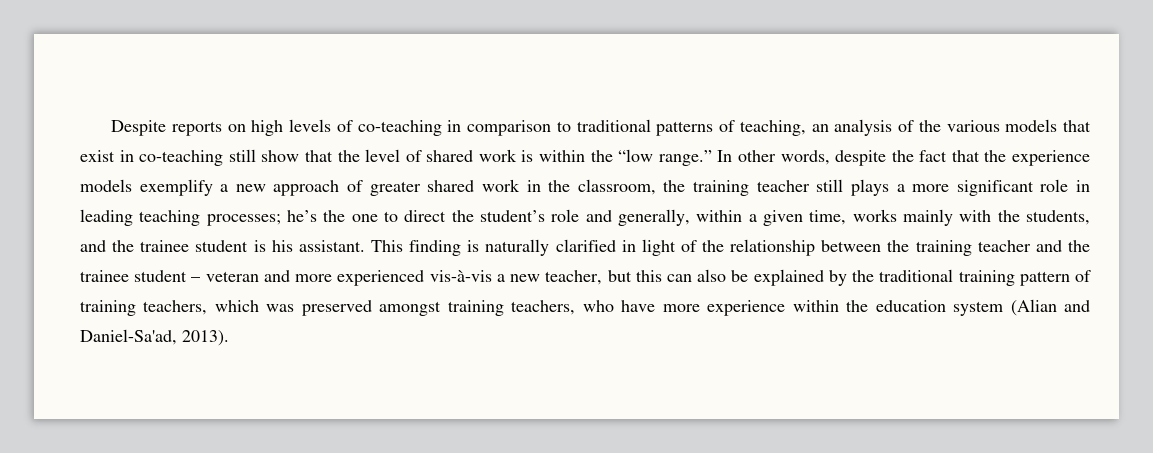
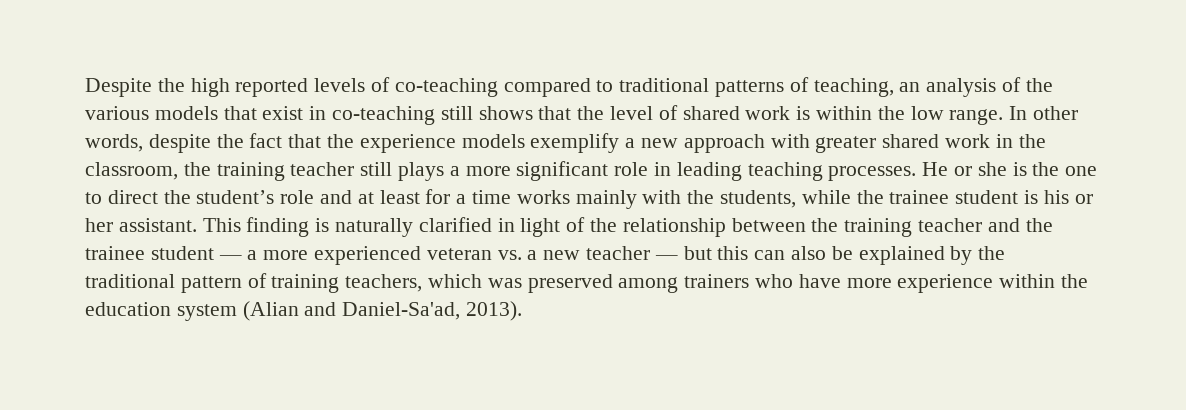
[171,120,284,136] reports on high -> [157,78,309,97] the high reported
[447,120,552,136] in comparison -> [503,78,591,97] compared
[261,150,300,162] show -> [478,106,533,120] shows
[618,149,712,166] “low range.” -> [910,106,1004,125] low range.
[347,180,364,192] of -> [770,134,810,148] with
[206,210,317,226] processes; he’s -> [828,162,1027,181] processes. He or she is
[617,209,847,226] generally, within a given time, -> [357,189,512,204] at least for a time
[80,240,106,252] and -> [801,190,851,204] while
(293, 246) none -> [1074,194,1093,204] [85,218,113,232] or her
[191,270,603,286] – veteran and more experienced vis-à-vis a new teacher, -> [218,246,678,265] — a more experienced veteran vs. a new teacher —
[958,270,1015,286] training -> (175, 281) none
[379,300,576,316] amongst training teachers, -> [618,274,750,293] among trainers

